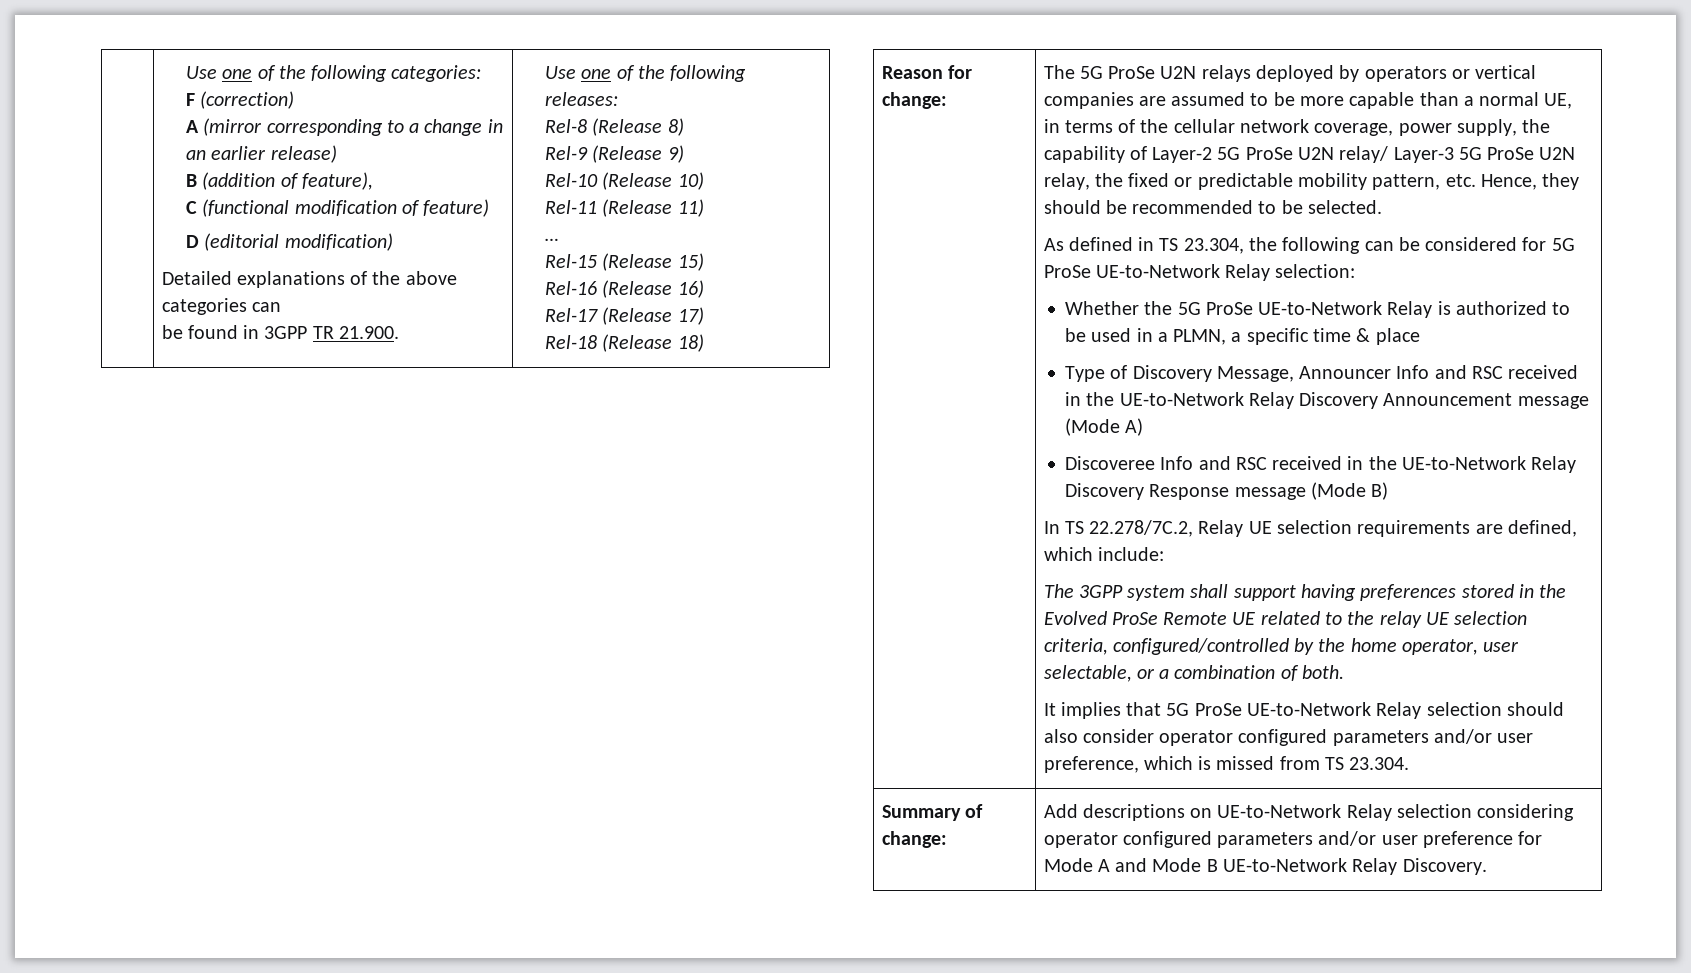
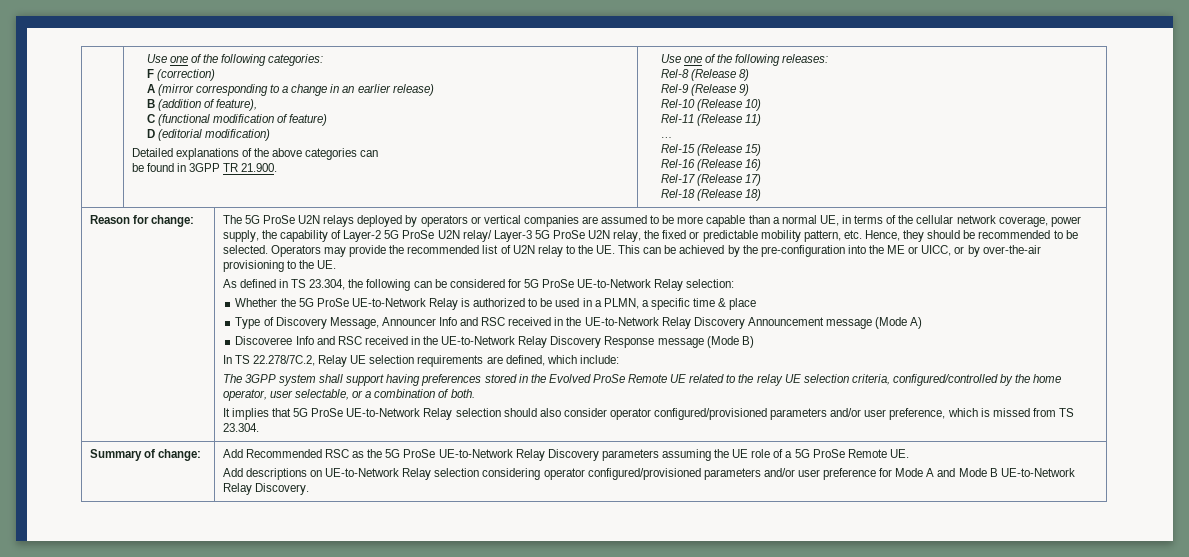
(1382, 207) none -> [270,245,1041,257] [222,260,337,272] Operators may provide the recommended list of U2N relay to the UE. This can be achieved by the pre-configuration into the ME or UICC, or by over-the-air provisioning to the UE.
[1238,729,1328,746] configured -> [654,408,768,420] configured/provisioned
(1078, 811) none -> [245,449,909,461] [222,468,243,477] Recommended RSC as the 5G ProSe UE-to-Network Relay Discovery parameters assuming the UE role of a 5G ProSe Remote UE. // Add
[1122,831,1212,848] configured -> [587,468,701,480] configured/provisioned

